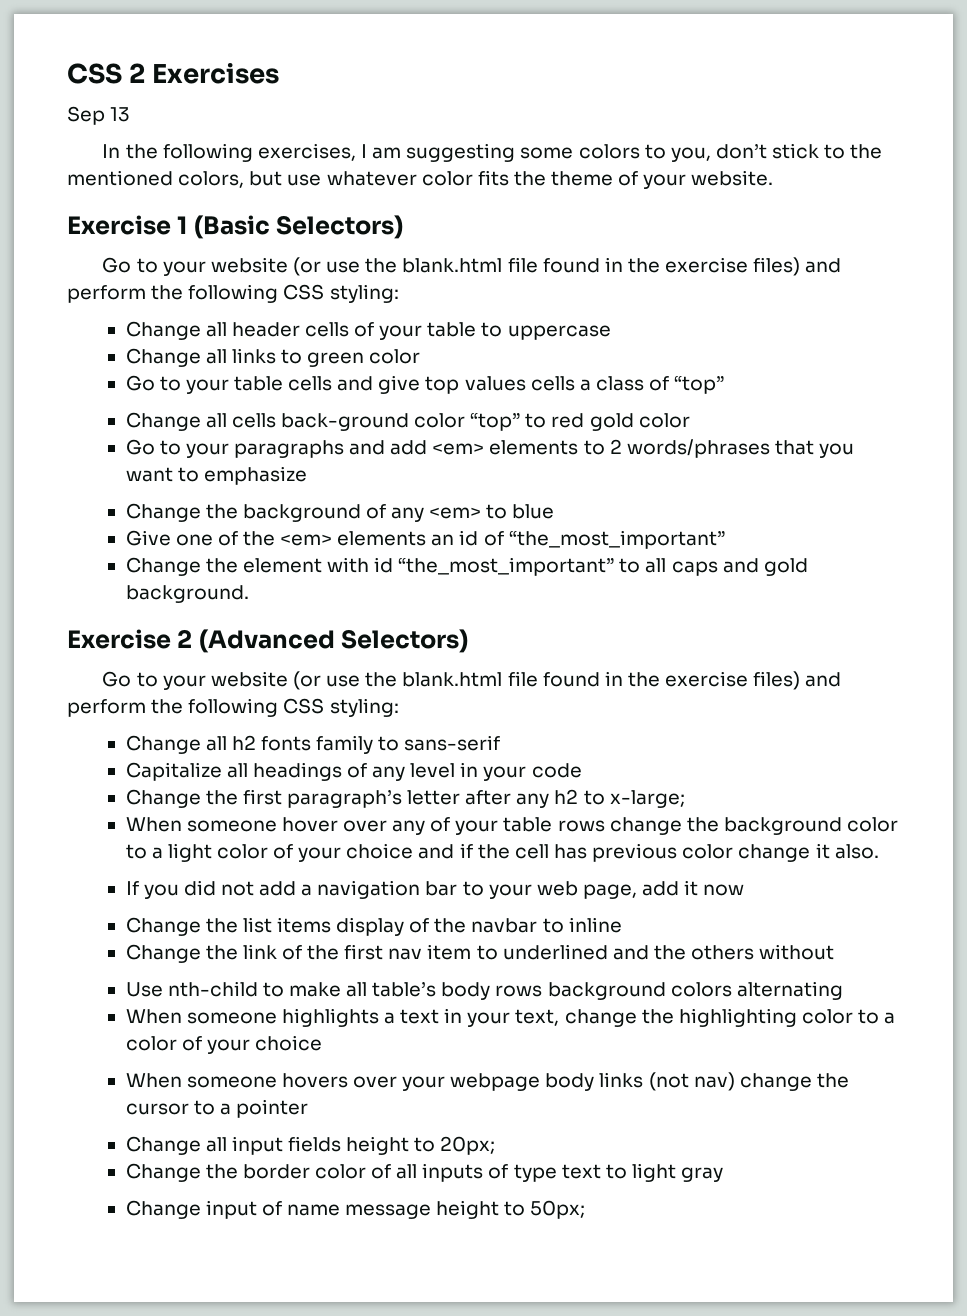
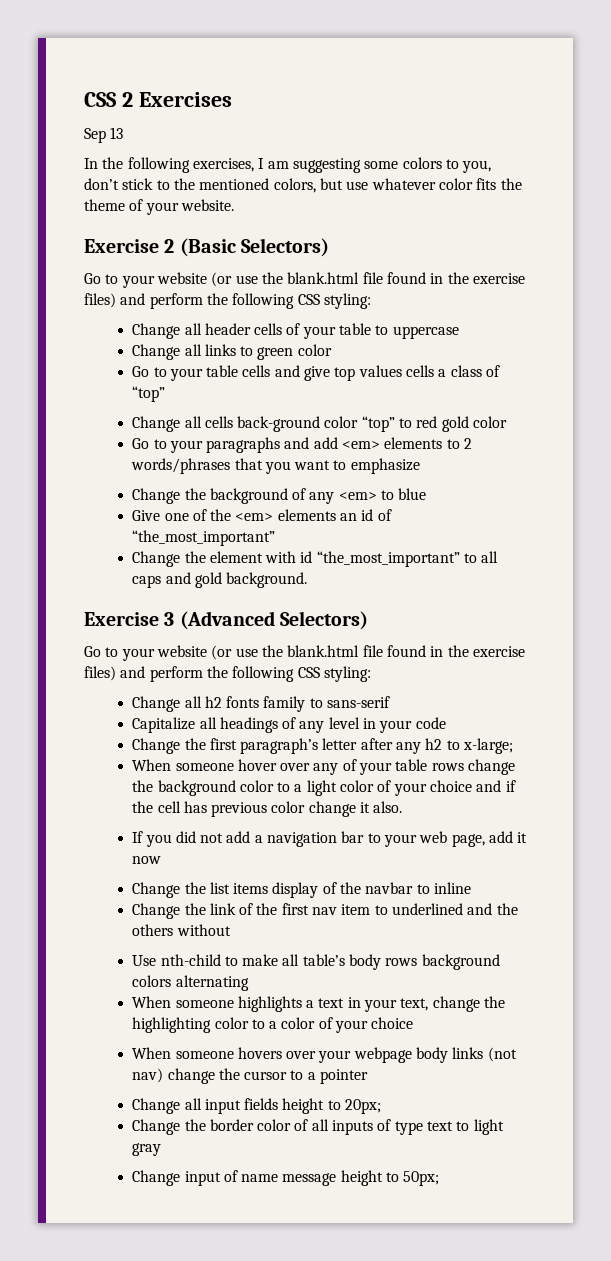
[177,216,188,234] 1 -> [164,239,175,253] 2
[177,629,193,648] 2 -> [164,612,175,626] 3

